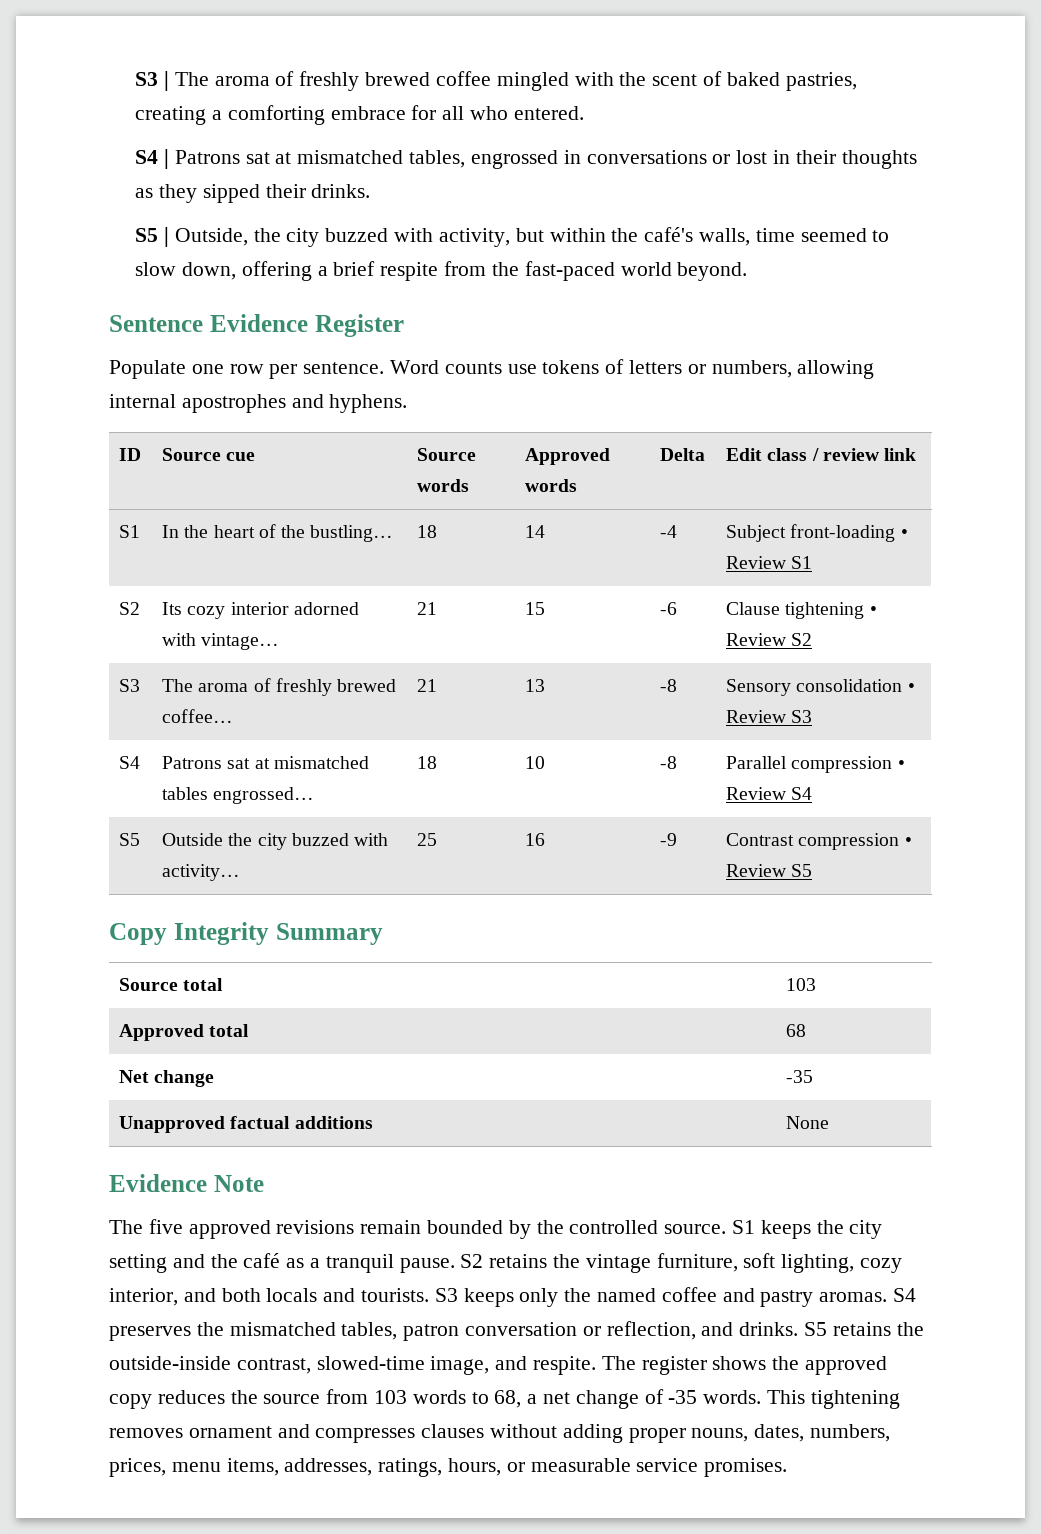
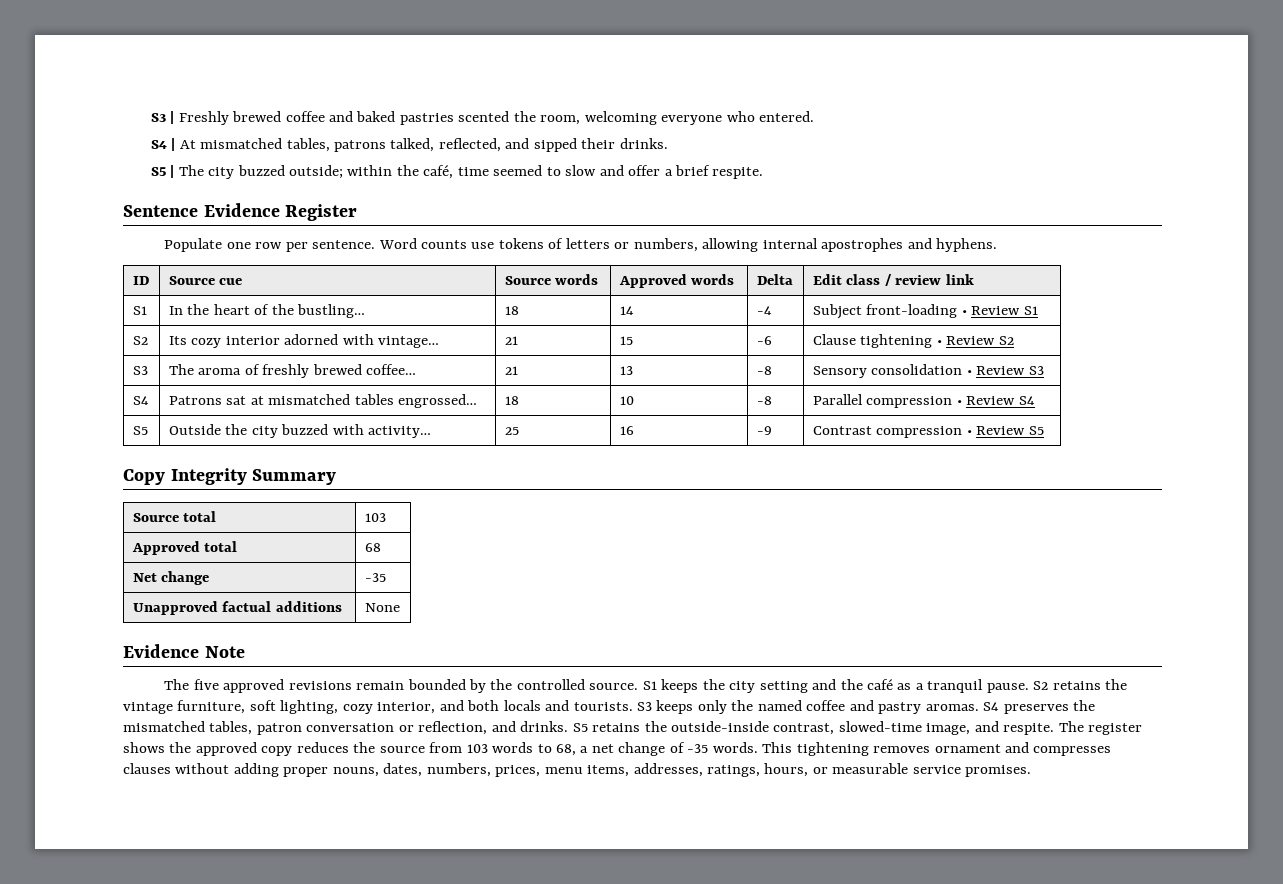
[135,71,857,91] [135,105,584,125] [135,149,917,169] [135,184,198,203] S3 | The aroma of freshly brewed coffee mingled with the scent of baked pastries, creating a comforting embrace for all who entered. // S4 | Patrons sat at mismatched tables, engrossed in conversations or lost in their thoughts as they -> [150,111,815,125] [150,138,530,152] S3 | Freshly brewed coffee and baked pastries scented the room, welcoming everyone who entered. // S4 | At mismatched tables, patrons talked, reflected, and
[174,227,890,247] [135,261,748,281] Outside, the city buzzed with activity, but within the café's walls, time seemed to slow down, offering a brief respite from the fast-paced world beyond. -> [178,165,764,179] The city buzzed outside; within the café, time seemed to slow and offer a brief respite.

